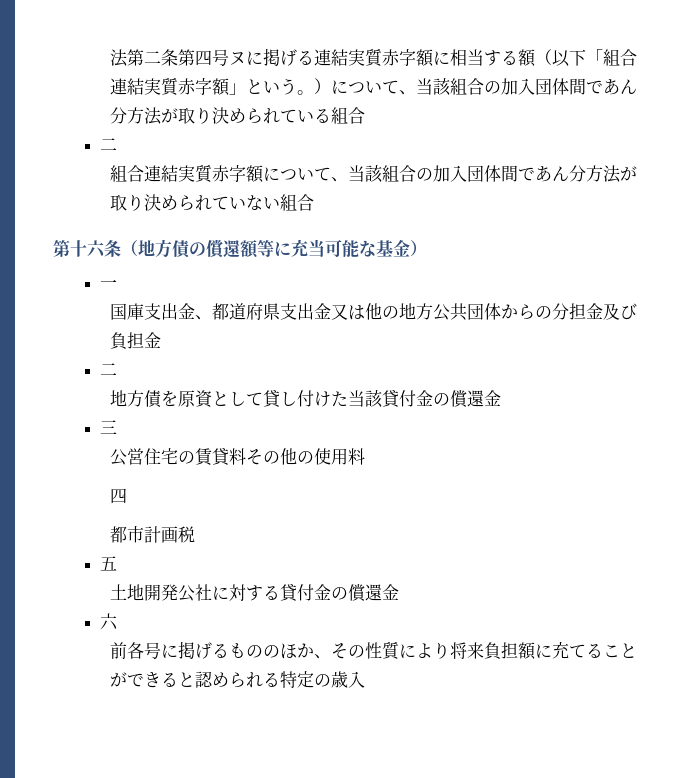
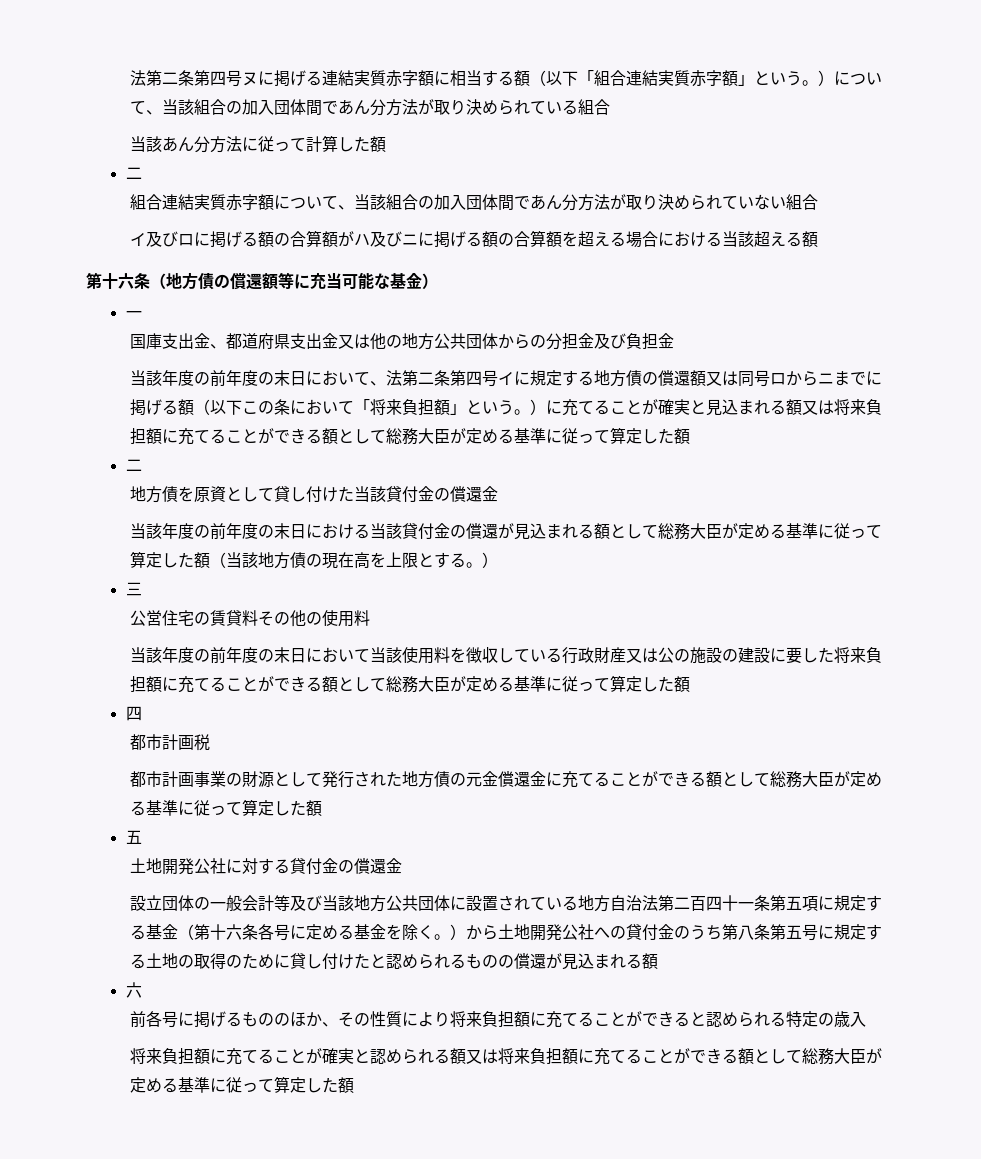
(366, 115) none -> [130,135,387,153] // 当該あん分方法に従って計算した額
(315, 202) none -> [130,230,819,248] // イ及びロに掲げる額の合算額がハ及びニに掲げる額の合算額を超える場合における当該超える額
(162, 340) none -> [130,370,883,387] [130,399,883,416] [130,427,691,445] // 当該年度の前年度の末日において、法第二条第四号イに規定する地方債の償還額又は同号ロからニまでに掲げる額（以下この条において「将来負担額」という。）に充てることが確実と見込まれる額又は将来負担額に充てることができる額として総務大臣が定める基準に従って算定した額
(502, 398) none -> [130,523,883,540] [130,551,499,569] // 当該年度の前年度の末日における当該貸付金の償還が見込まれる額として総務大臣が定める基準に従って算定した額（当該地方債の現在高を上限とする。）
[110,488,128,504] [110,526,196,543] 四 // 都市計画税 -> [130,647,883,664] [130,675,691,693] [125,706,142,721] [130,734,211,751] [130,771,883,788] [130,799,323,816] 当該年度の前年度の末日において当該使用料を徴収している行政財産又は公の施設の建設に要した将来負担額に充てることができる額として総務大臣が定める基準に従って算定した額 // 四 // 都市計画税 // 都市計画事業の財源として発行された地方債の元金償還金に充てることができる額として総務大臣が定める基準に従って算定した額
(400, 592) none -> [130,895,883,912] [130,924,883,941] [130,953,659,970] // 設立団体の一般会計等及び当該地方公共団体に設置されている地方自治法第二百四十一条第五項に規定する基金（第十六条各号に定める基金を除く。）から土地開発公社への貸付金のうち第八条第五号に規定する土地の取得のために貸し付けたと認められるものの償還が見込まれる額
(366, 679) none -> [130,1048,883,1065] [130,1076,355,1093] // 将来負担額に充てることが確実と認められる額又は将来負担額に充てることができる額として総務大臣が定める基準に従って算定した額

